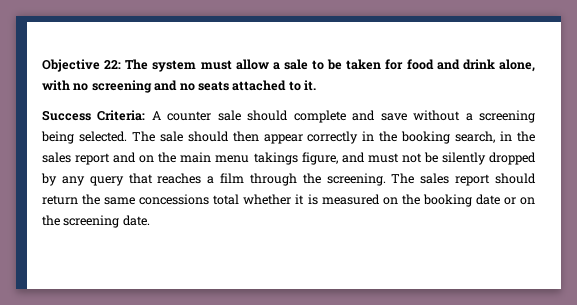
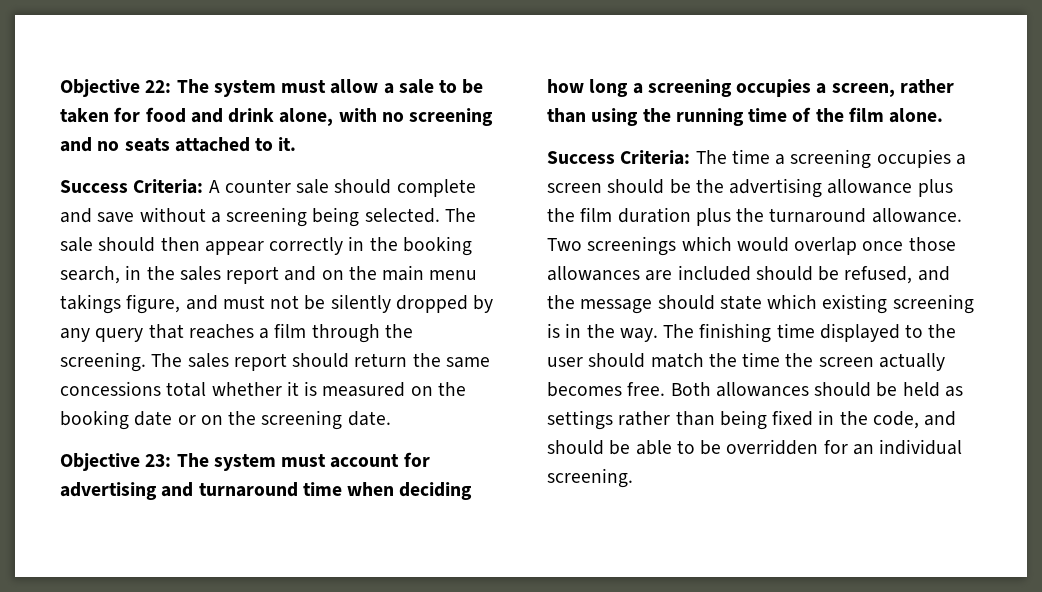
(150, 220) none -> [60,452,430,471] [60,482,473,500] [547,79,954,97] [547,107,944,126] [547,149,966,169] [547,178,953,198] [547,207,962,226] [547,236,956,256] [547,265,950,284] [547,294,974,314] [547,323,957,343] [547,352,945,371] [547,382,963,397] [547,410,957,430] [547,439,963,455] [547,468,633,488] // Objective 23: The system must account for advertising and turnaround time when deciding how long a screening occupies a screen, rather than using the running time of the film alone. // Success Criteria: The time a screening occupies a screen should be the advertising allowance plus the film duration plus the turnaround allowance. Two screenings which would overlap once those allowances are included should be refused, and the message should state which existing screening is in the way. The finishing time displayed to the user should match the time the screen actually becomes free. Both allowances should be held as settings rather than being fixed in the code, and should be able to be overridden for an individual screening.

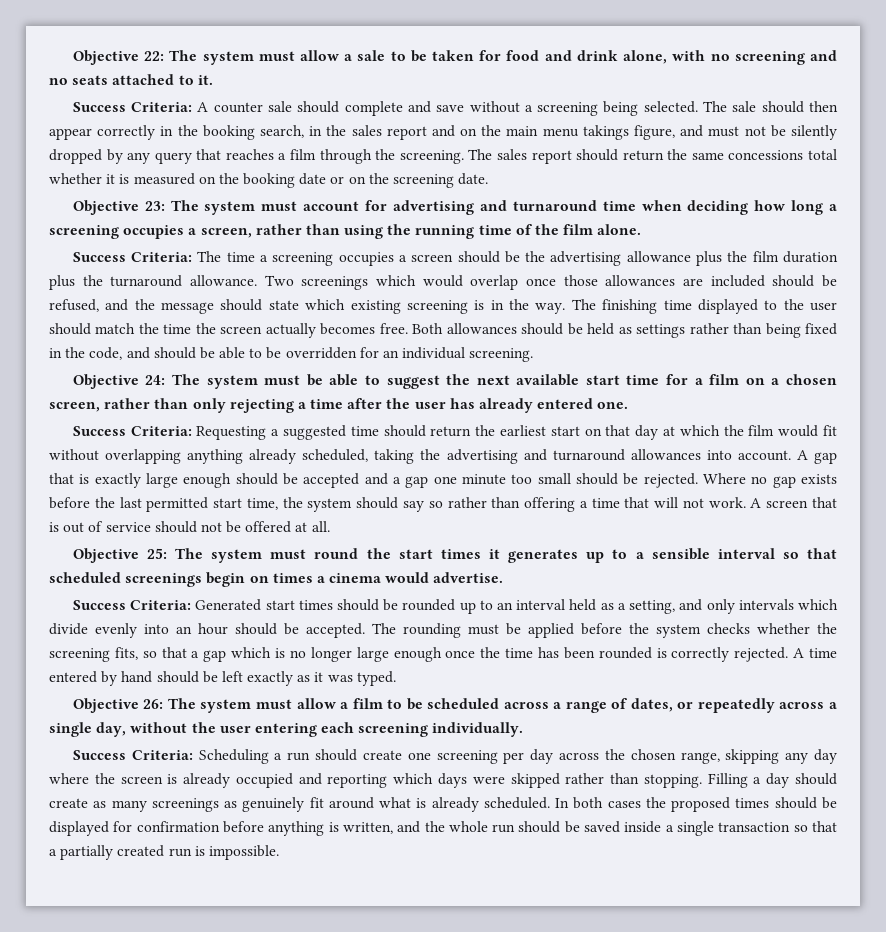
(633, 478) none -> [72,374,838,389] [49,398,629,413] [72,425,838,440] [49,449,837,464] [49,473,838,488] [49,497,837,512] [49,521,330,533] [72,548,837,563] [49,572,504,587] [72,599,839,614] [49,623,837,638] [49,647,838,662] [49,671,396,686] [72,698,838,713] [49,722,524,737] [72,749,838,764] [49,773,838,788] [49,797,838,812] [49,821,837,836] [49,845,279,860] // Objective 24: The system must be able to suggest the next available start time for a film on a chosen screen, rather than only rejecting a time after the user has already entered one. // Success Criteria: Requesting a suggested time should return the earliest start on that day at which the film would fit without overlapping anything already scheduled, taking the advertising and turnaround allowances into account. A gap that is exactly large enough should be accepted and a gap one minute too small should be rejected. Where no gap exists before the last permitted start time, the system should say so rather than offering a time that will not work. A screen that is out of service should not be offered at all. // Objective 25: The system must round the start times it generates up to a sensible interval so that scheduled screenings begin on times a cinema would advertise. // Success Criteria: Generated start times should be rounded up to an interval held as a setting, and only intervals which divide evenly into an hour should be accepted. The rounding must be applied before the system checks whether the screening fits, so that a gap which is no longer large enough once the time has been rounded is correctly rejected. A time entered by hand should be left exactly as it was typed. // Objective 26: The system must allow a film to be scheduled across a range of dates, or repeatedly across a single day, without the user entering each screening individually. // Success Criteria: Scheduling a run should create one screening per day across the chosen range, skipping any day where the screen is already occupied and reporting which days were skipped rather than stopping. Filling a day should create as many screenings as genuinely fit around what is already scheduled. In both cases the proposed times should be displayed for confirmation before anything is written, and the whole run should be saved inside a single transaction so that a partially created run is impossible.

